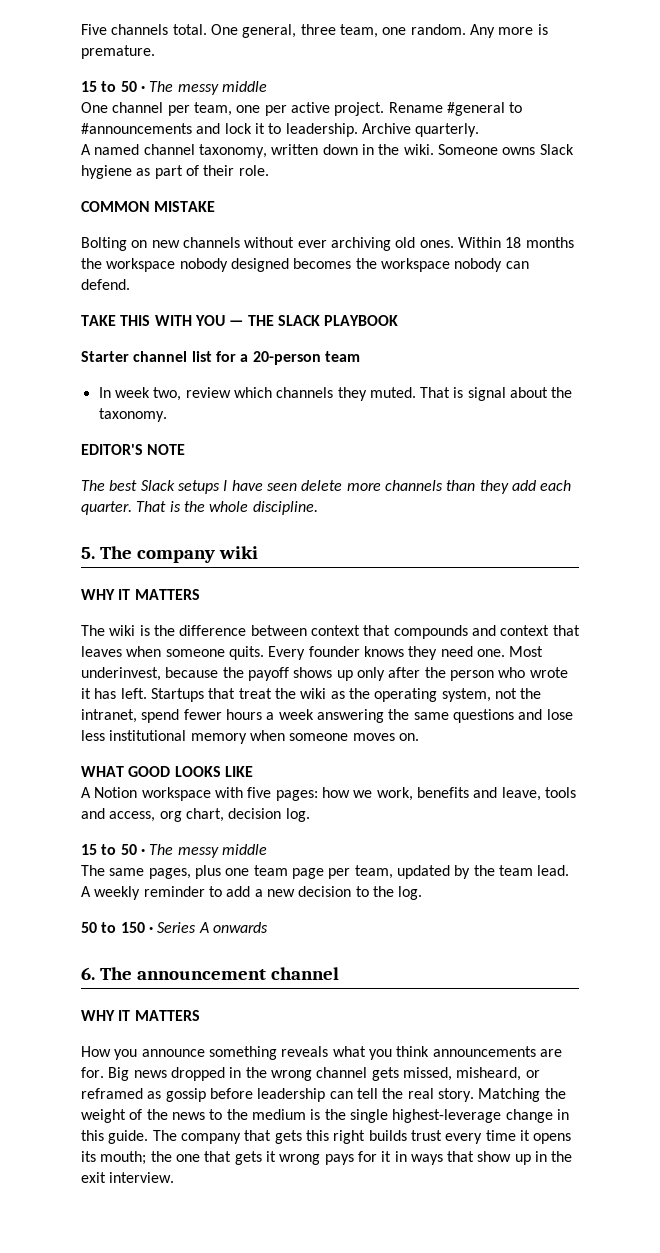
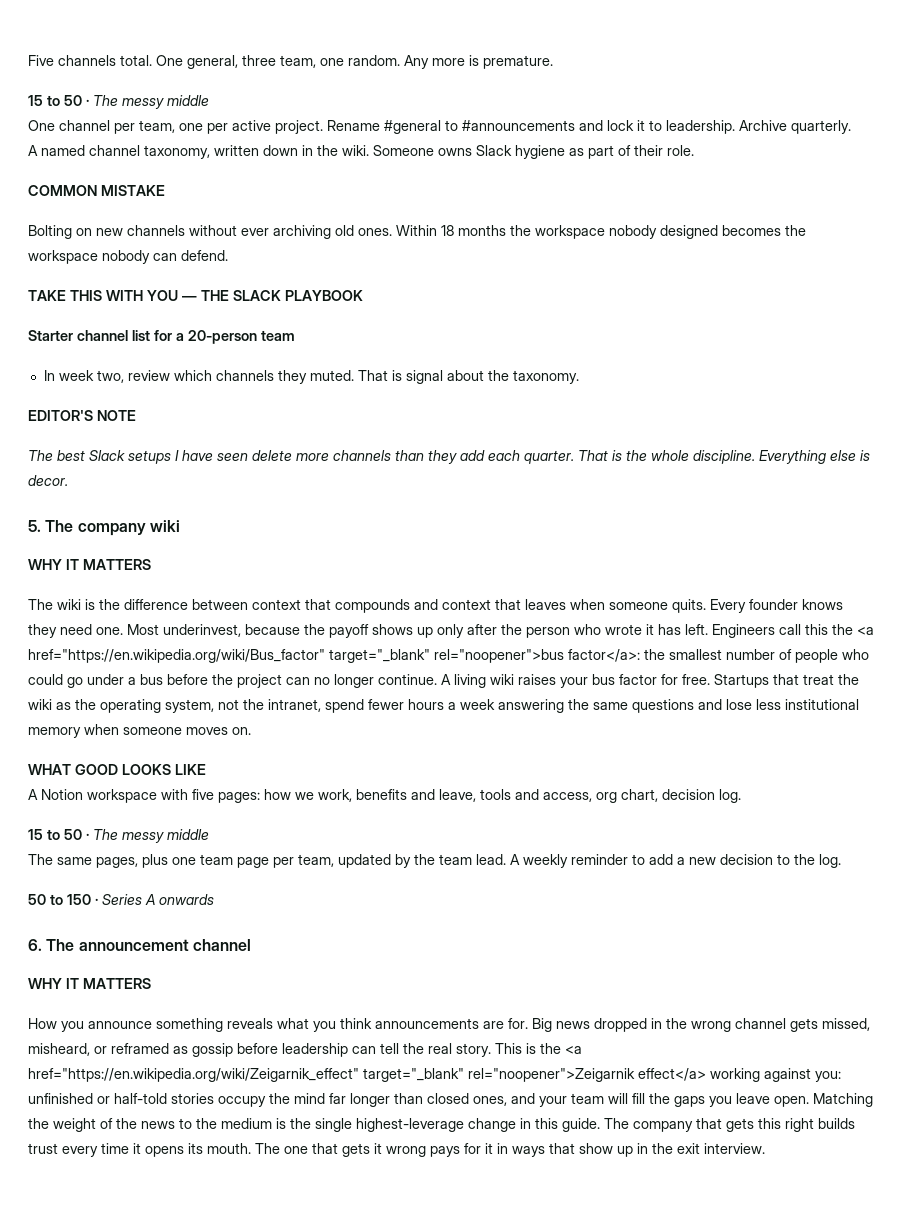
(318, 508) none -> [759,450,870,464] [28,475,68,486] Everything else is decor.
(147, 693) none -> [712,624,874,638] [28,649,869,663] [28,674,710,688] Engineers call this the <a href="https://en.wikipedia.org/wiki/Bus_factor" target="_blank" rel="noopener">bus factor</a>: the smallest number of people who could go under a bus before the project can no longer continue. A living wiki raises your bus factor for free.
(474, 1095) none -> [495,1043,582,1054] [28,1068,841,1082] [28,1093,809,1107] This is the <a href="https://en.wikipedia.org/wiki/Zeigarnik_effect" target="_blank" rel="noopener">Zeigarnik effect</a> working against you: unfinished or half-told stories occupy the mind far longer than closed ones, and your team will fill the gaps you leave open.
[100,1151,172,1165] mouth; the -> [207,1143,280,1154] mouth. The

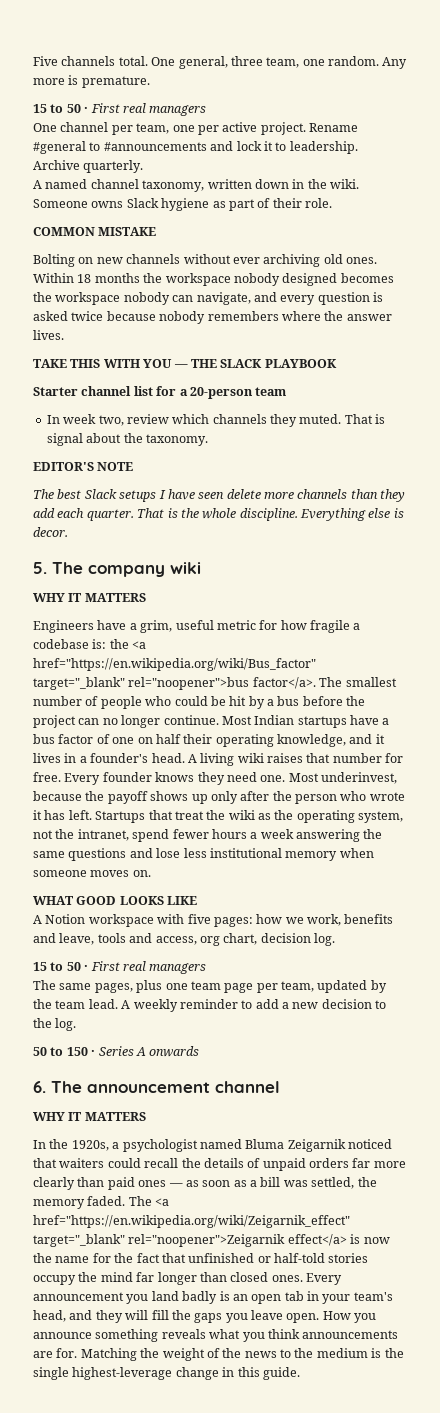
[93,95,209,109] The messy middle -> [90,103,207,116] First real managers
[181,250,228,261] defend. -> [196,292,383,305] [33,311,392,324] [33,330,64,340] navigate, and every question is asked twice because nobody remembers where the answer lives.
[28,599,706,613] The wiki is the difference between context that compounds and context that leaves when someone quits. -> [33,620,361,633] [33,639,147,649] [33,658,316,671] [33,677,397,690] [33,696,366,709] [33,715,390,728] [33,734,385,747] [33,753,404,766] [33,772,61,782] Engineers have a grim, useful metric for how fragile a codebase is: the <a href="https://en.wikipedia.org/wiki/Bus_factor" target="_blank" rel="noopener">bus factor</a>. The smallest number of people who could be hit by a bus before the project can no longer continue. Most Indian startups have a bus factor of one on half their operating knowledge, and it lives in a founder's head. A living wiki raises that number for free.
[712,624,874,638] [28,649,869,663] [28,674,710,688] Engineers call this the <a href="https://en.wikipedia.org/wiki/Bus_factor" target="_blank" rel="noopener">bus factor</a>: the smallest number of people who could go under a bus before the project can no longer continue. A living wiki raises your bus factor for free. -> (92, 815) none
[93,829,209,843] The messy middle -> [90,961,207,974] First real managers
(151, 983) none -> [33,1139,392,1152] [33,1158,406,1171] [33,1177,377,1190] [33,1196,170,1209] [33,1215,350,1228] [33,1234,390,1247] [33,1253,369,1263] [33,1272,342,1285] [33,1291,393,1304] [33,1310,320,1323] In the 1920s, a psychologist named Bluma Zeigarnik noticed that waiters could recall the details of unpaid orders far more clearly than paid ones — as soon as a bill was settled, the memory faded. The <a href="https://en.wikipedia.org/wiki/Zeigarnik_effect" target="_blank" rel="noopener">Zeigarnik effect</a> is now the name for the fact that unfinished or half-told stories occupy the mind far longer than closed ones. Every announcement you land badly is an open tab in your team's head, and they will fill the gaps you leave open.
[532,1018,870,1032] [28,1043,582,1057] [28,1068,841,1082] [28,1093,809,1107] Big news dropped in the wrong channel gets missed, misheard, or reframed as gossip before leadership can tell the real story. This is the <a href="https://en.wikipedia.org/wiki/Zeigarnik_effect" target="_blank" rel="noopener">Zeigarnik effect</a> working against you: unfinished or half-told stories occupy the mind far longer than closed ones, and your team will fill the gaps you leave open. -> (78, 1353) none
[604,1118,855,1132] [28,1143,765,1157] The company that gets this right builds trust every time it opens its mouth. The one that gets it wrong pays for it in ways that show up in the exit interview. -> (300, 1373) none

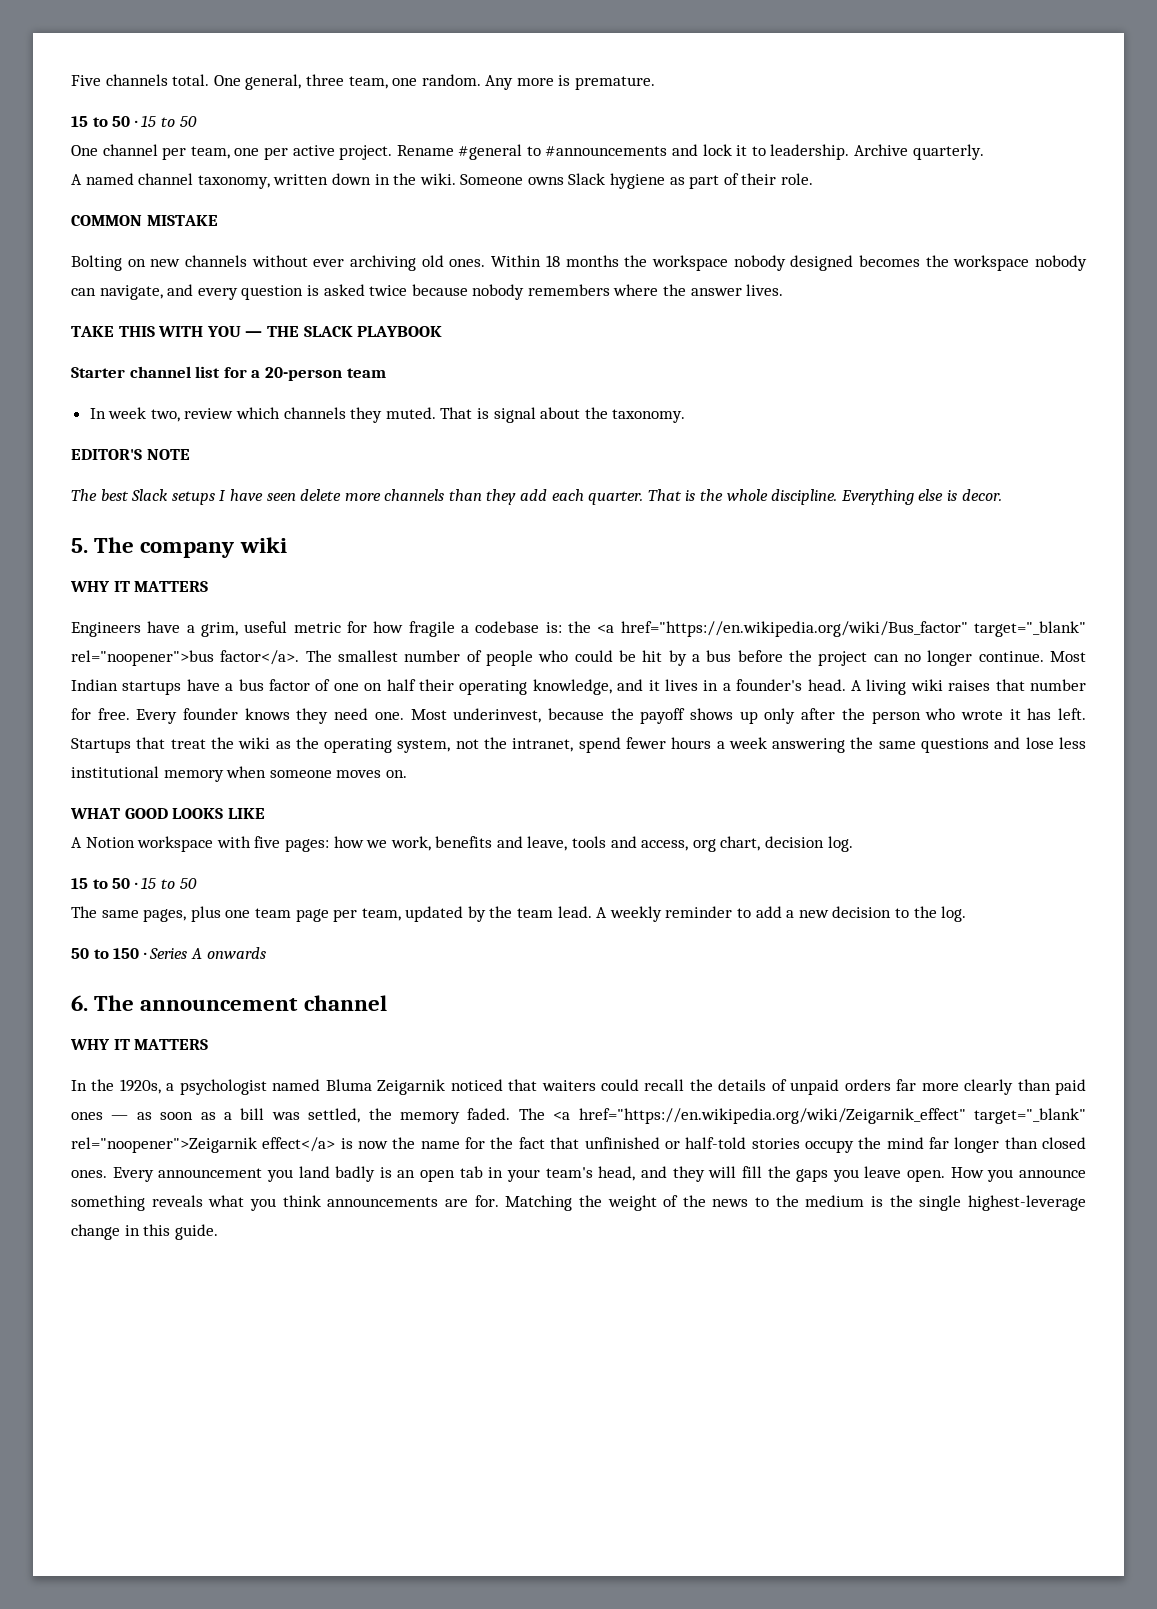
[90,103,207,116] First real managers -> [141,115,197,127] 15 to 50
[90,961,207,974] First real managers -> [141,877,197,889] 15 to 50

